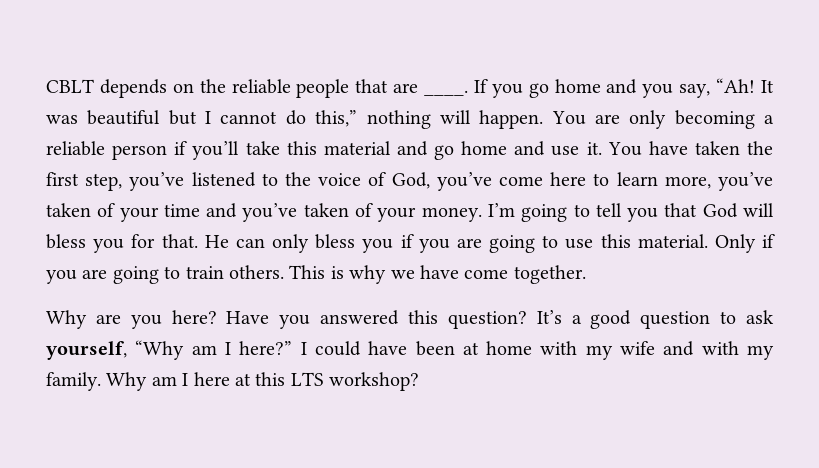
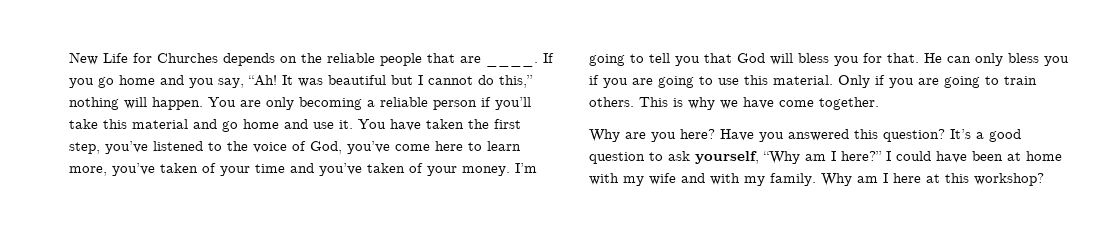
[46,79,94,93] CBLT -> [69,52,218,65] New Life for Churches
[290,372,324,386] LTS -> (969, 178) none

